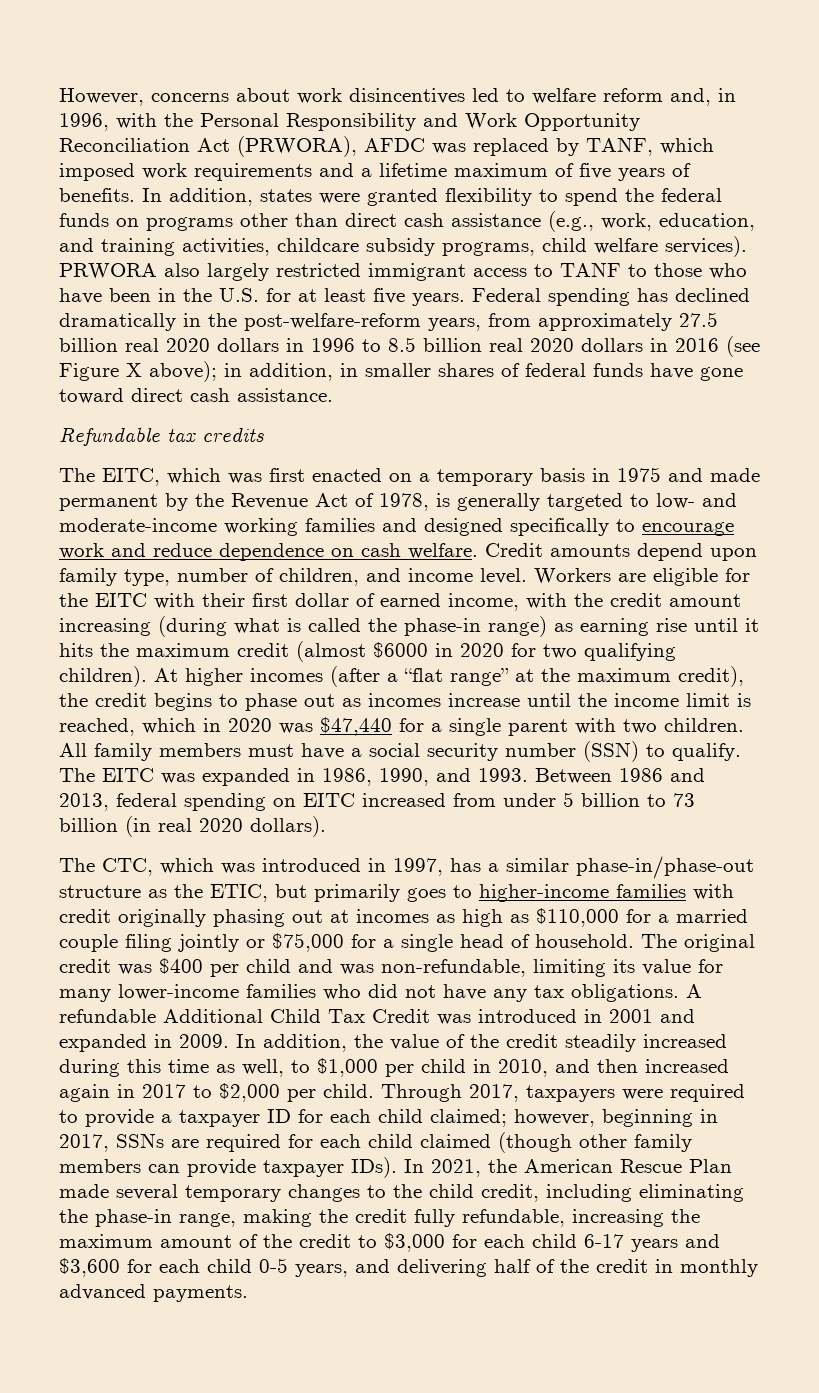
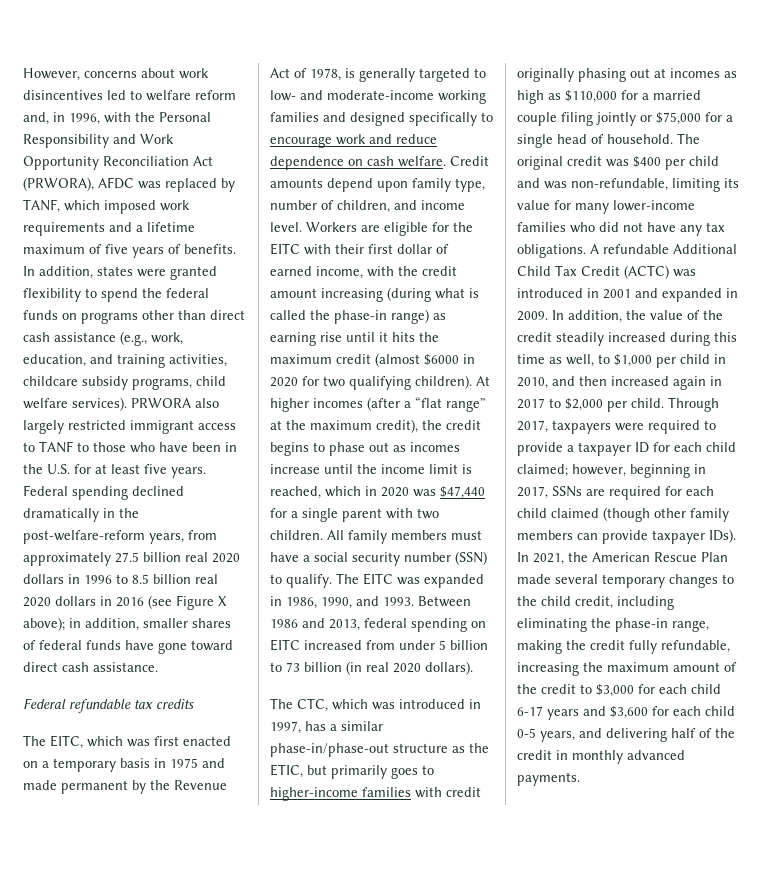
[637,288,668,302] has -> (128, 493) none
[340,363,358,377] in -> (139, 624) none
[59,426,160,446] Refundable -> [23,698,131,713] Federal refundable
(430, 1016) none -> [624,265,669,279] (ACTC)

